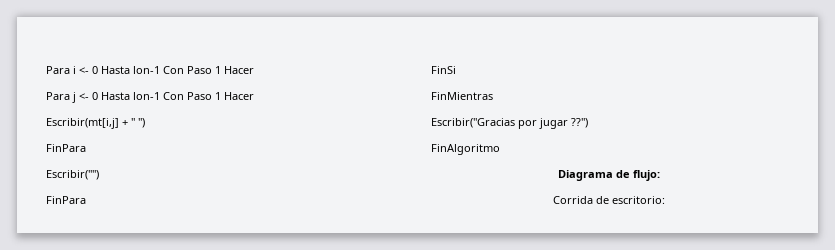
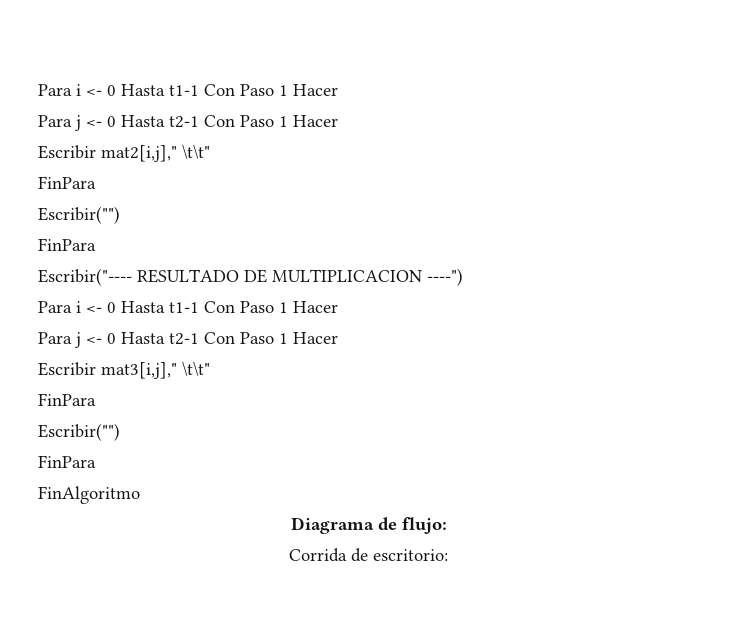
[46,66,254,74] [46,92,254,103] [46,118,145,129] [46,144,86,152] [46,170,99,180] [46,196,86,204] [431,66,456,74] [431,92,493,100] [431,118,588,129] Para i <- 0 Hasta lon-1 Con Paso 1 Hacer // Para j <- 0 Hasta lon-1 Con Paso 1 Hacer // Escribir(mt[i,j] + " ") // FinPara // Escribir("") // FinPara // FinSi // FinMientras // Escribir("Gracias por jugar ??") -> [38,84,338,96] [38,115,338,131] [38,144,210,162] [38,176,96,189] [38,206,120,224] [38,238,96,251] [38,268,463,286] [38,301,338,313] [38,332,338,348] [38,361,210,379] [38,393,96,406] [38,423,120,441] [38,455,96,468] Para i <- 0 Hasta t1-1 Con Paso 1 Hacer // Para j <- 0 Hasta t2-1 Con Paso 1 Hacer // Escribir mat2[i,j]," \t\t" // FinPara // Escribir("") // FinPara // Escribir("---- RESULTADO DE MULTIPLICACION ----") // Para i <- 0 Hasta t1-1 Con Paso 1 Hacer // Para j <- 0 Hasta t2-1 Con Paso 1 Hacer // Escribir mat3[i,j]," \t\t" // FinPara // Escribir("") // FinPara

